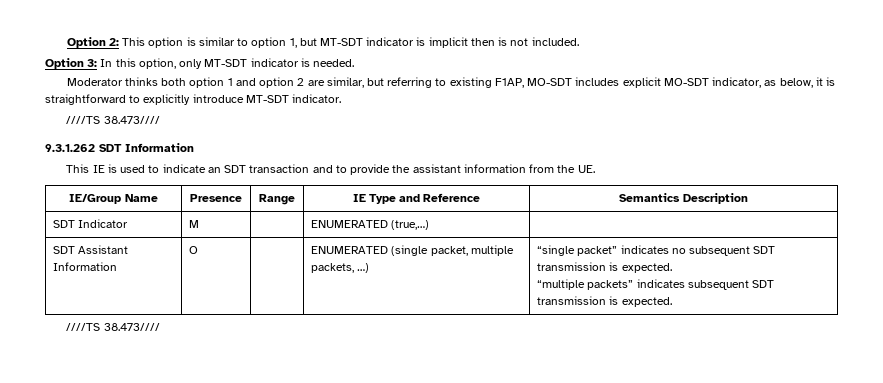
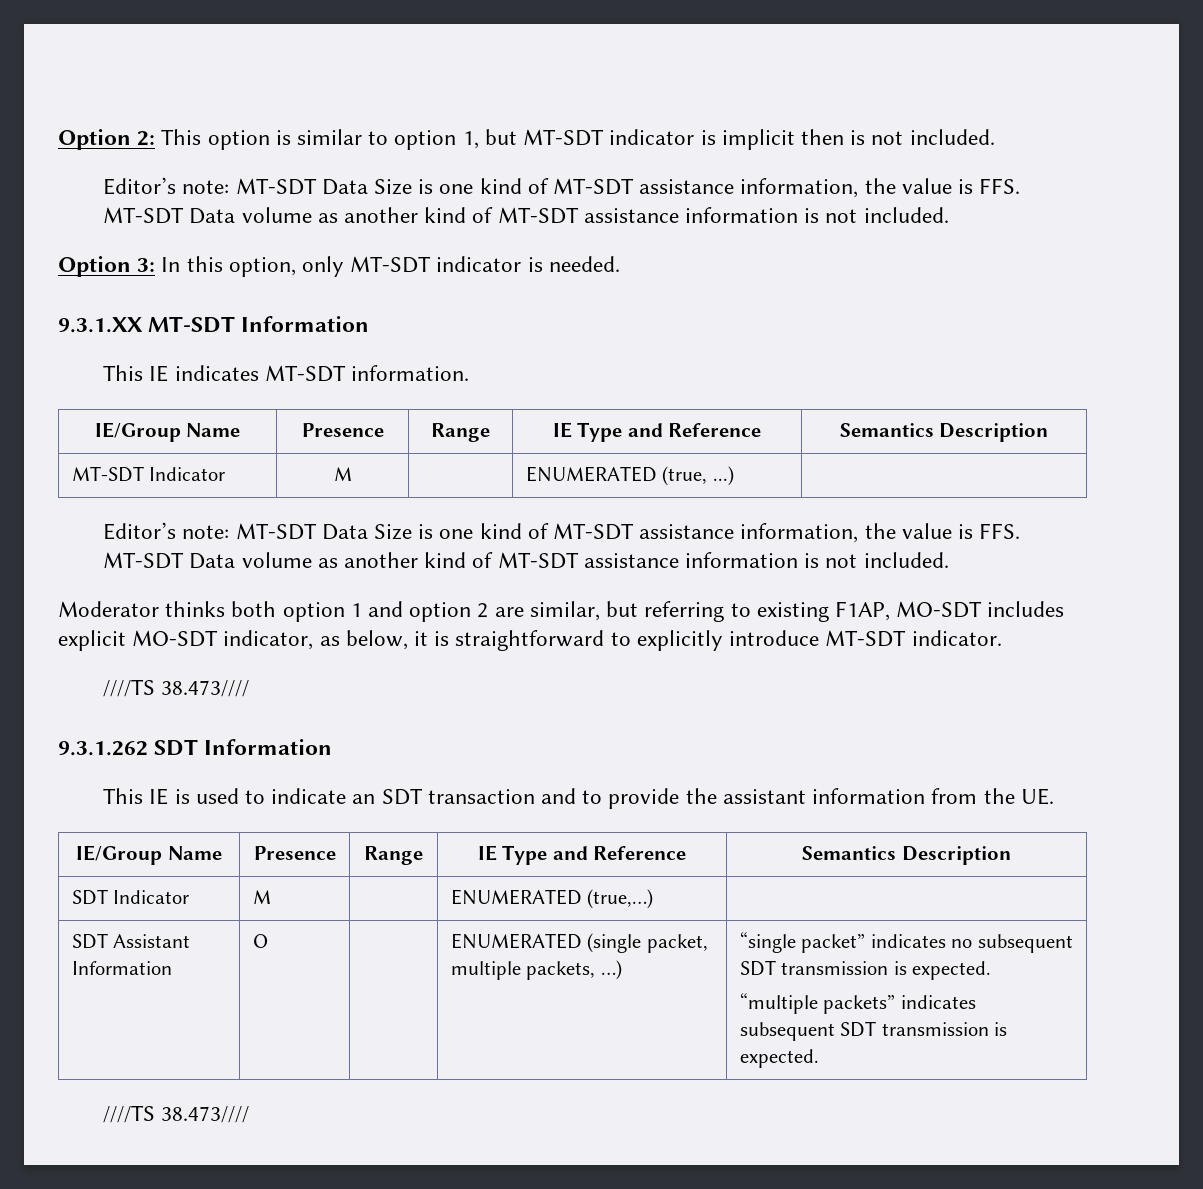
(579, 41) none -> [103,177,1021,198] [103,207,949,224] // Editor’s note: MT-SDT Data Size is one kind of MT-SDT assistance information, the value is FFS. MT-SDT Data volume as another kind of MT-SDT assistance information is not included.
(355, 63) none -> [58,316,370,333] [103,365,470,382] [94,422,241,442] [301,423,384,437] [431,423,491,442] [552,422,762,442] [839,423,1049,442] [71,466,226,482] [333,467,352,481] [525,466,734,486] [103,522,1021,543] [103,552,949,569] // 9.3.1.XX MT-SDT Information // This IE indicates MT-SDT information. // IE/Group Name | Presence | Range | IE Type and Reference | Semantics Description // MT-SDT Indicator | M | | ENUMERATED (true, ...) | // Editor’s note: MT-SDT Data Size is one kind of MT-SDT assistance information, the value is FFS. MT-SDT Data volume as another kind of MT-SDT assistance information is not included.

